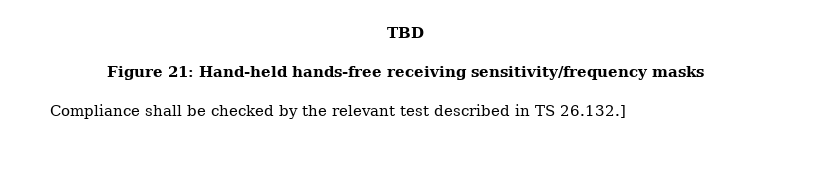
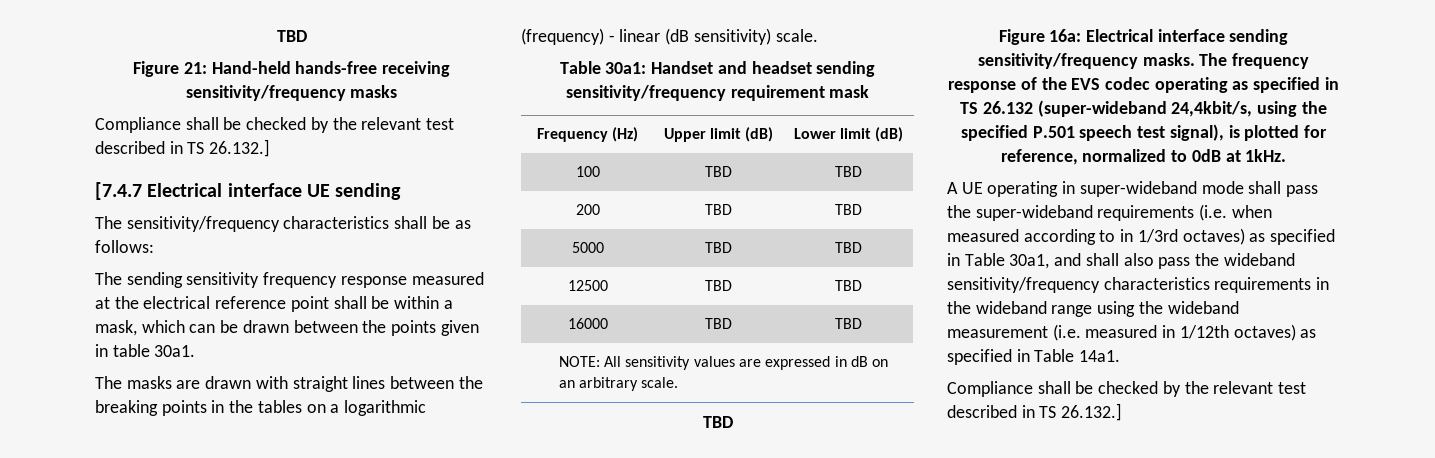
(626, 111) none -> [95,182,402,200] [95,216,471,232] [95,240,154,253] [95,272,484,288] [95,296,453,312] [95,320,479,336] [95,344,196,357] [95,376,483,392] [95,400,427,416] [521,28,818,45] [559,61,876,77] [565,85,870,101] [536,127,639,142] [663,127,774,142] [793,127,904,142] [575,166,600,177] [705,166,732,177] [835,166,862,177] [575,204,600,215] [705,204,732,215] [835,204,862,215] [571,242,604,253] [705,242,732,253] [835,242,862,253] [567,280,608,291] [705,280,732,291] [835,280,862,291] [567,318,608,329] [705,318,732,329] [835,318,862,329] [558,356,889,370] [558,377,679,391] [702,416,733,428] [998,29,1289,45] [977,53,1310,69] [948,77,1339,93] [960,100,1327,117] [960,124,1328,141] [1000,149,1287,165] [947,181,1319,197] [947,204,1272,221] [947,228,1336,245] [947,253,1295,269] [947,277,1330,293] [947,301,1239,317] [947,324,1317,341] [947,349,1121,365] [947,381,1307,397] [947,403,1123,421] // [7.4.7 Electrical interface UE sending // The sensitivity/frequency characteristics shall be as follows: // The sending sensitivity frequency response measured at the electrical reference point shall be within a mask, which can be drawn between the points given in table 30a1. // The masks are drawn with straight lines between the breaking points in the tables on a logarithmic (frequency) - linear (dB sensitivity) scale. // Table 30a1: Handset and headset sending sensitivity/frequency requirement mask // Frequency (Hz) | Upper limit (dB) | Lower limit (dB) // 100 | TBD | TBD // 200 | TBD | TBD // 5000 | TBD | TBD // 12500 | TBD | TBD // 16000 | TBD | TBD // NOTE: All sensitivity values are expressed in dB on an arbitrary scale. // TBD // Figure 16a: Electrical interface sending sensitivity/frequency masks. The frequency response of the EVS codec operating as specified in TS 26.132 (super-wideband 24,4kbit/s, using the specified P.501 speech test signal), is plotted for reference, normalized to 0dB at 1kHz. // A UE operating in super-wideband mode shall pass the super-wideband requirements (i.e. when measured according to in 1/3rd octaves) as specified in Table 30a1, and shall also pass the wideband sensitivity/frequency characteristics requirements in the wideband range using the wideband measurement (i.e. measured in 1/12th octaves) as specified in Table 14a1. // Compliance shall be checked by the relevant test described in TS 26.132.]

